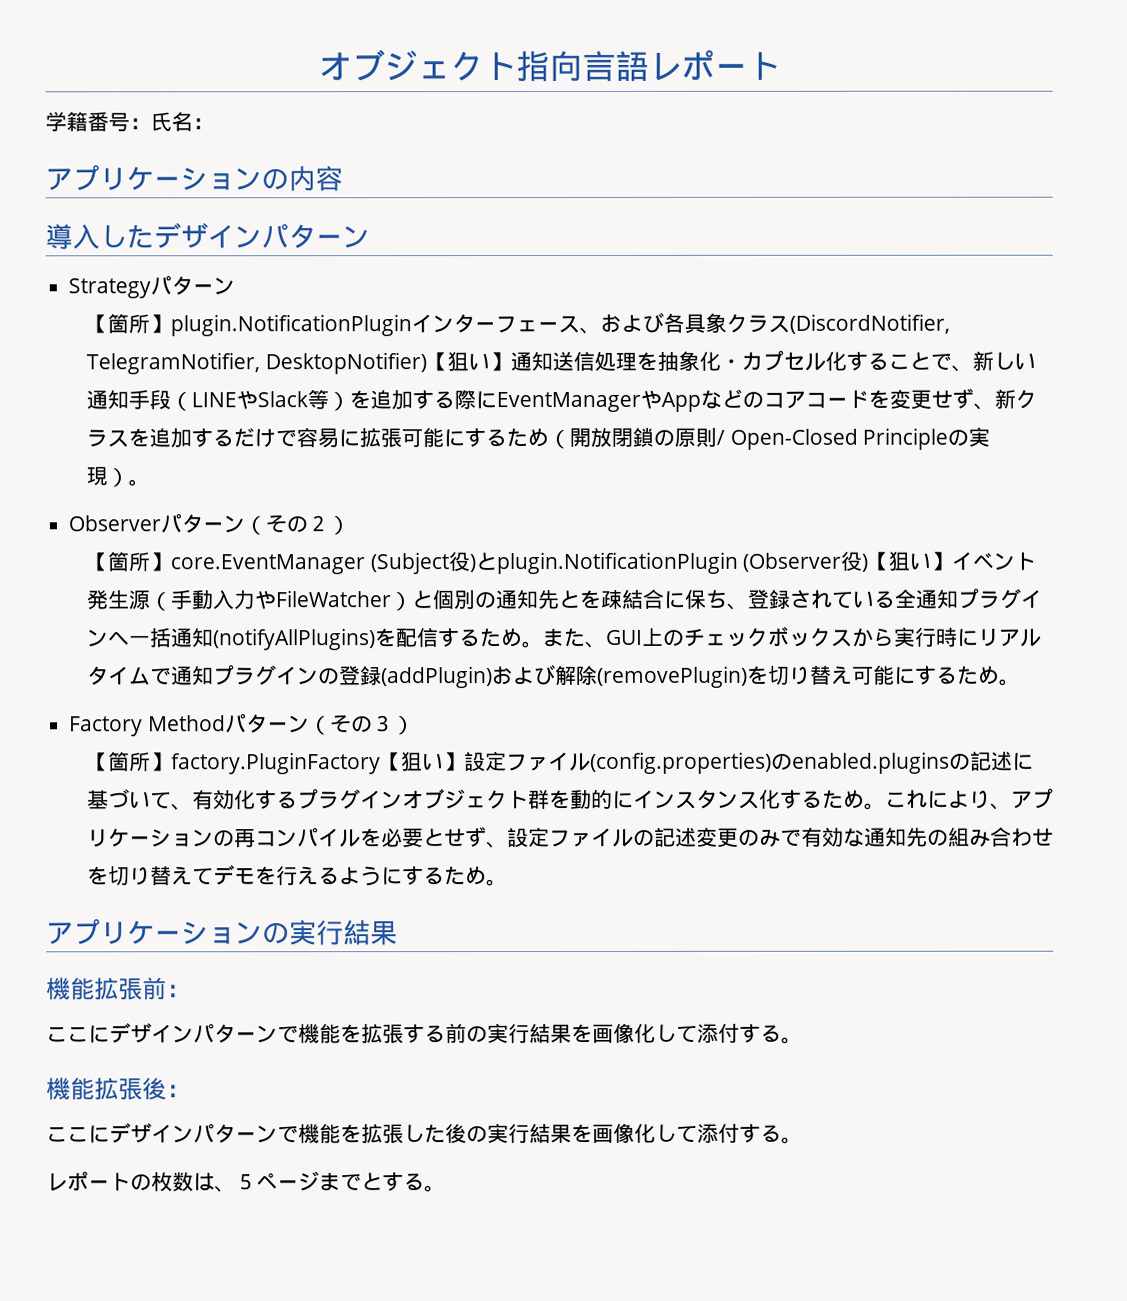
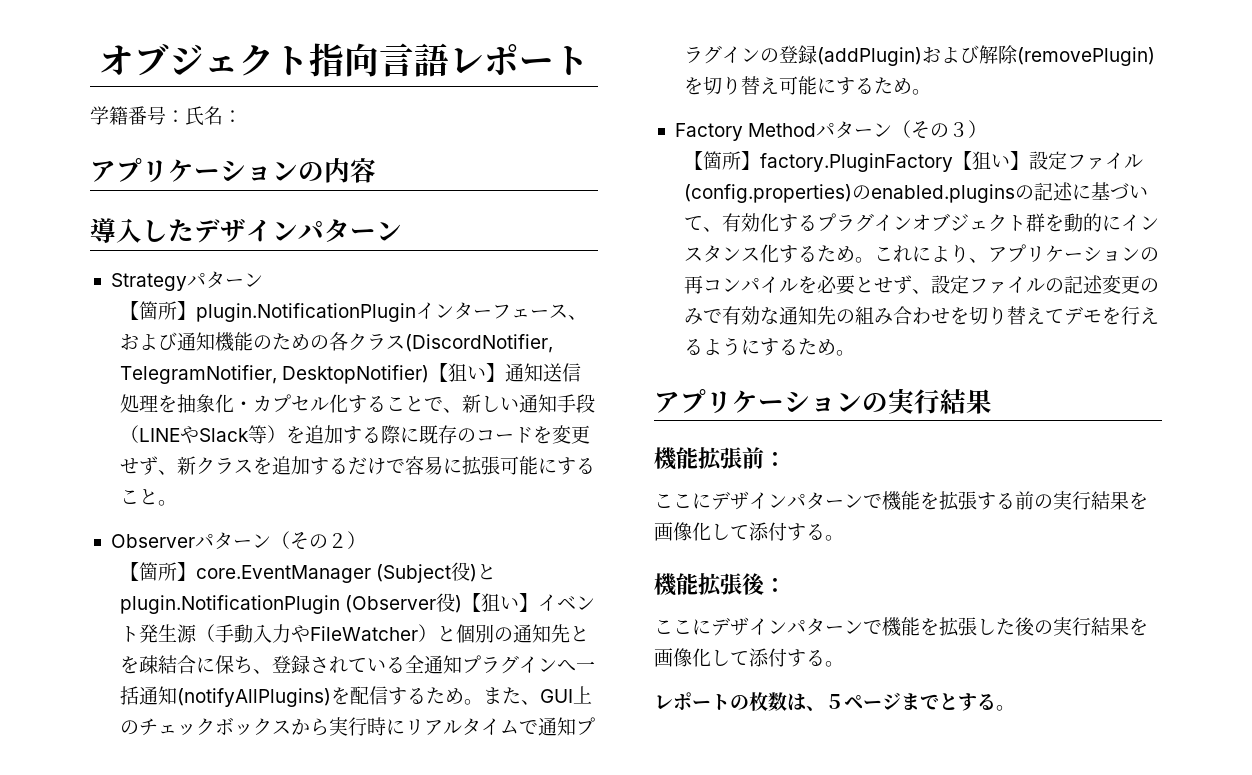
[662,312,727,334] 各具象 -> [176,332,348,352] 通知機能のための各
[495,388,806,413] EventManagerやAppなどのコア -> [418,425,476,444] 既存の
[505,426,991,450] [85,466,129,488] ため（開放閉鎖の原則/ Open-Closed Principleの実現） -> [119,489,158,505] こと

